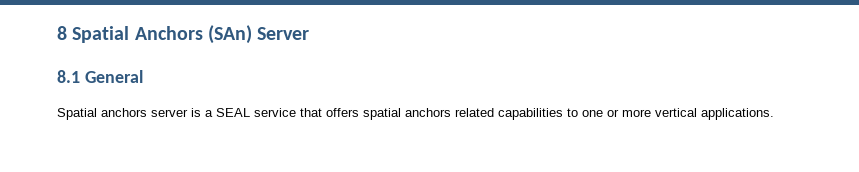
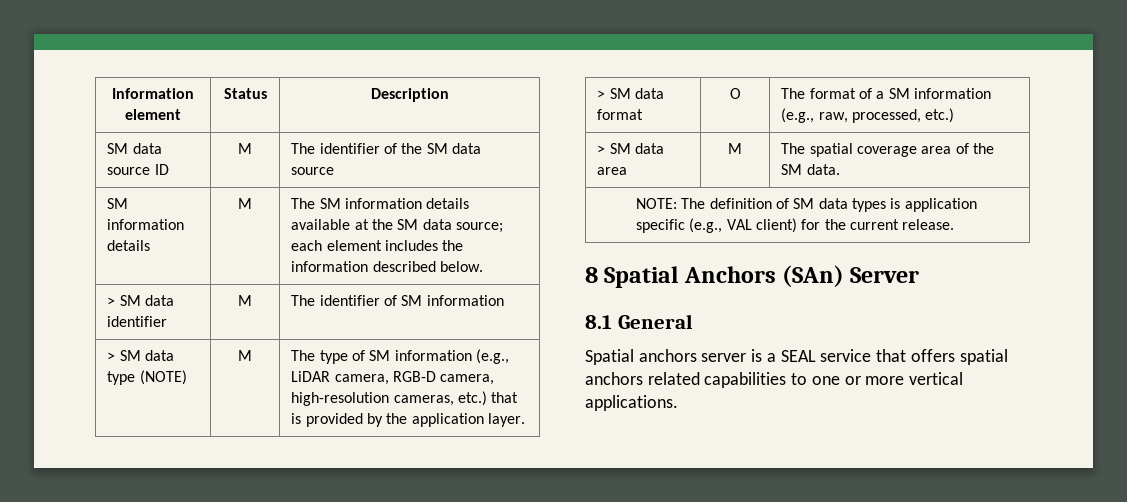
(57, 33) none -> [112,88,194,99] [125,109,181,120] [223,88,267,99] [370,88,449,102] [107,143,162,154] [107,164,169,175] [238,143,252,154] [291,143,481,154] [291,167,335,175] [107,198,129,209] [107,219,185,230] [107,240,151,251] [238,198,252,209] [291,198,470,209] [291,219,503,233] [291,240,464,251] [291,261,483,272] [107,295,174,306] [107,316,168,327] [238,295,252,306] [291,295,504,306] [107,350,174,361] [107,370,187,385] [238,350,252,361] [291,349,509,364] [291,371,495,385] [291,391,519,406] [291,413,525,427] [597,88,664,99] [597,109,644,120] [729,88,741,99] [781,88,991,99] [781,108,955,123] [597,143,664,154] [597,167,628,175] [728,143,742,154] [781,143,994,157] [781,164,840,175] [636,198,977,212] [636,218,955,233] Information element | Status | Description // SM data source ID | M | The identifier of the SM data source // SM information details | M | The SM information details available at the SM data source; each element includes the information described below. // > SM data identifier | M | The identifier of SM information // > SM data type (NOTE) | M | The type of SM information (e.g., LiDAR camera, RGB-D camera, high-resolution cameras, etc.) that is provided by the application layer. // > SM data format | O | The format of a SM information (e.g., raw, processed, etc.) // > SM data area | M | The spatial coverage area of the SM data. // NOTE: The definition of SM data types is application specific (e.g., VAL client) for the current release. //

